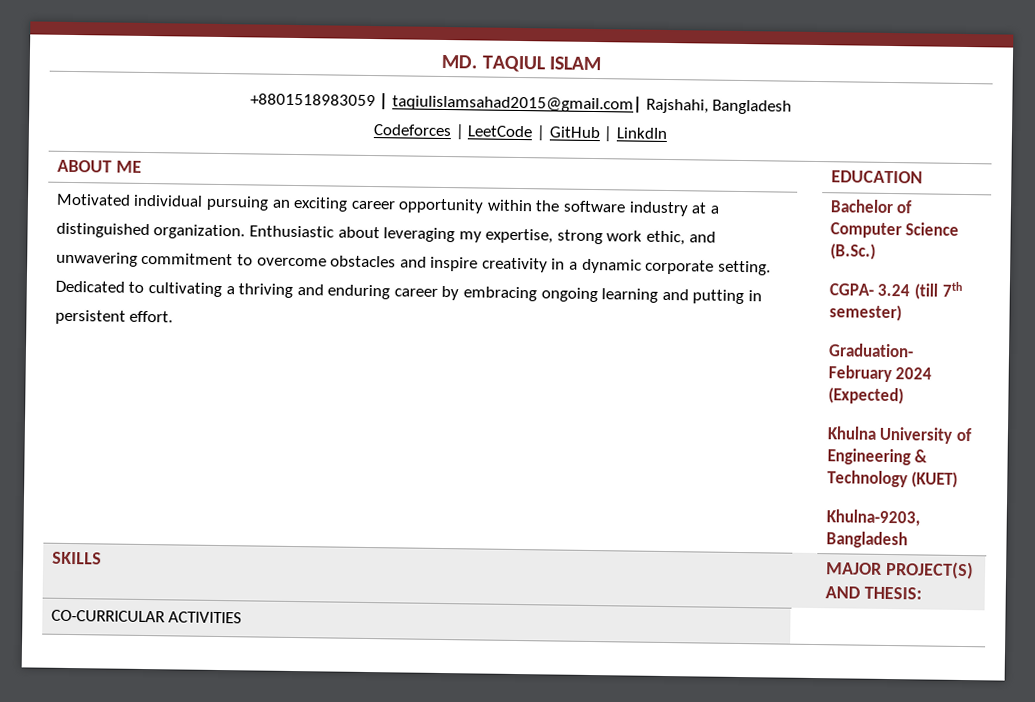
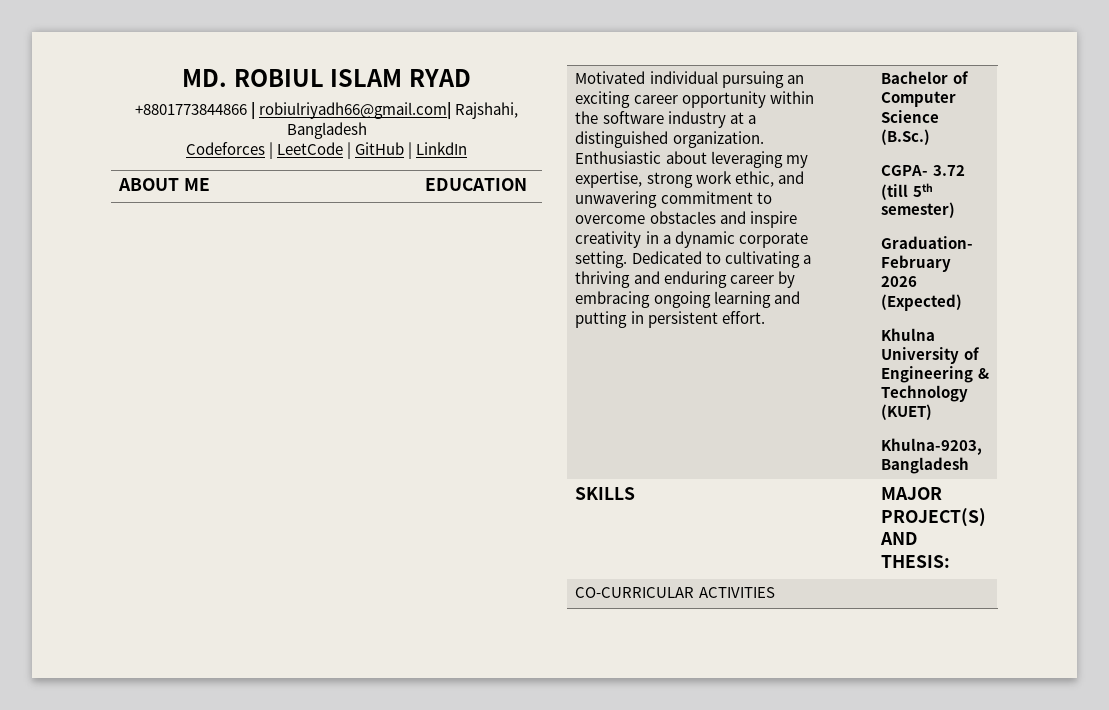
[481,55,546,73] TAQIUL -> [233,69,324,87] ROBIUL
[249,93,642,113] // +8801518983059 | taqiulislamsahad2015@gmail.com| -> [408,69,471,87] [134,102,452,120] RYAD // +8801773844866 | robiulriyadh66@gmail.com|
[877,281,962,300] 3.24 (till 7th -> [932,165,965,176] [881,183,933,200] 3.72 (till 5th
[895,367,933,380] 2024 -> [881,276,918,287] 2026

